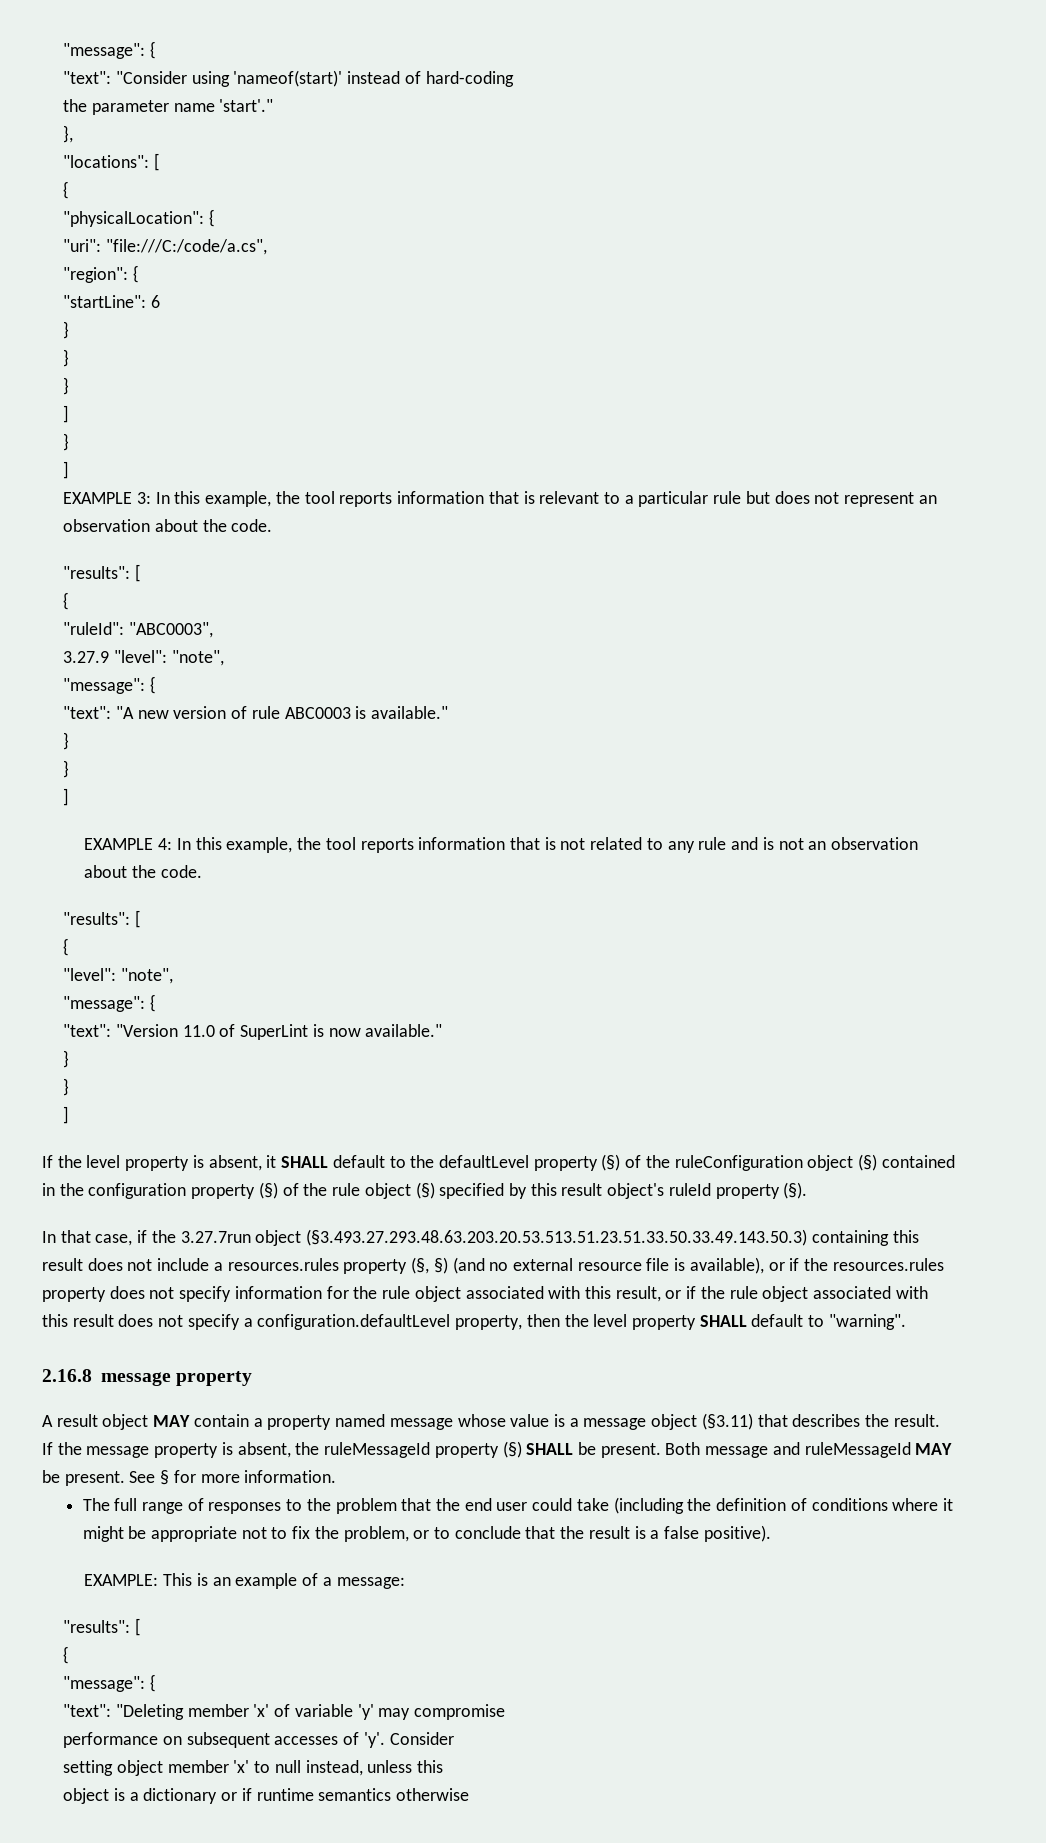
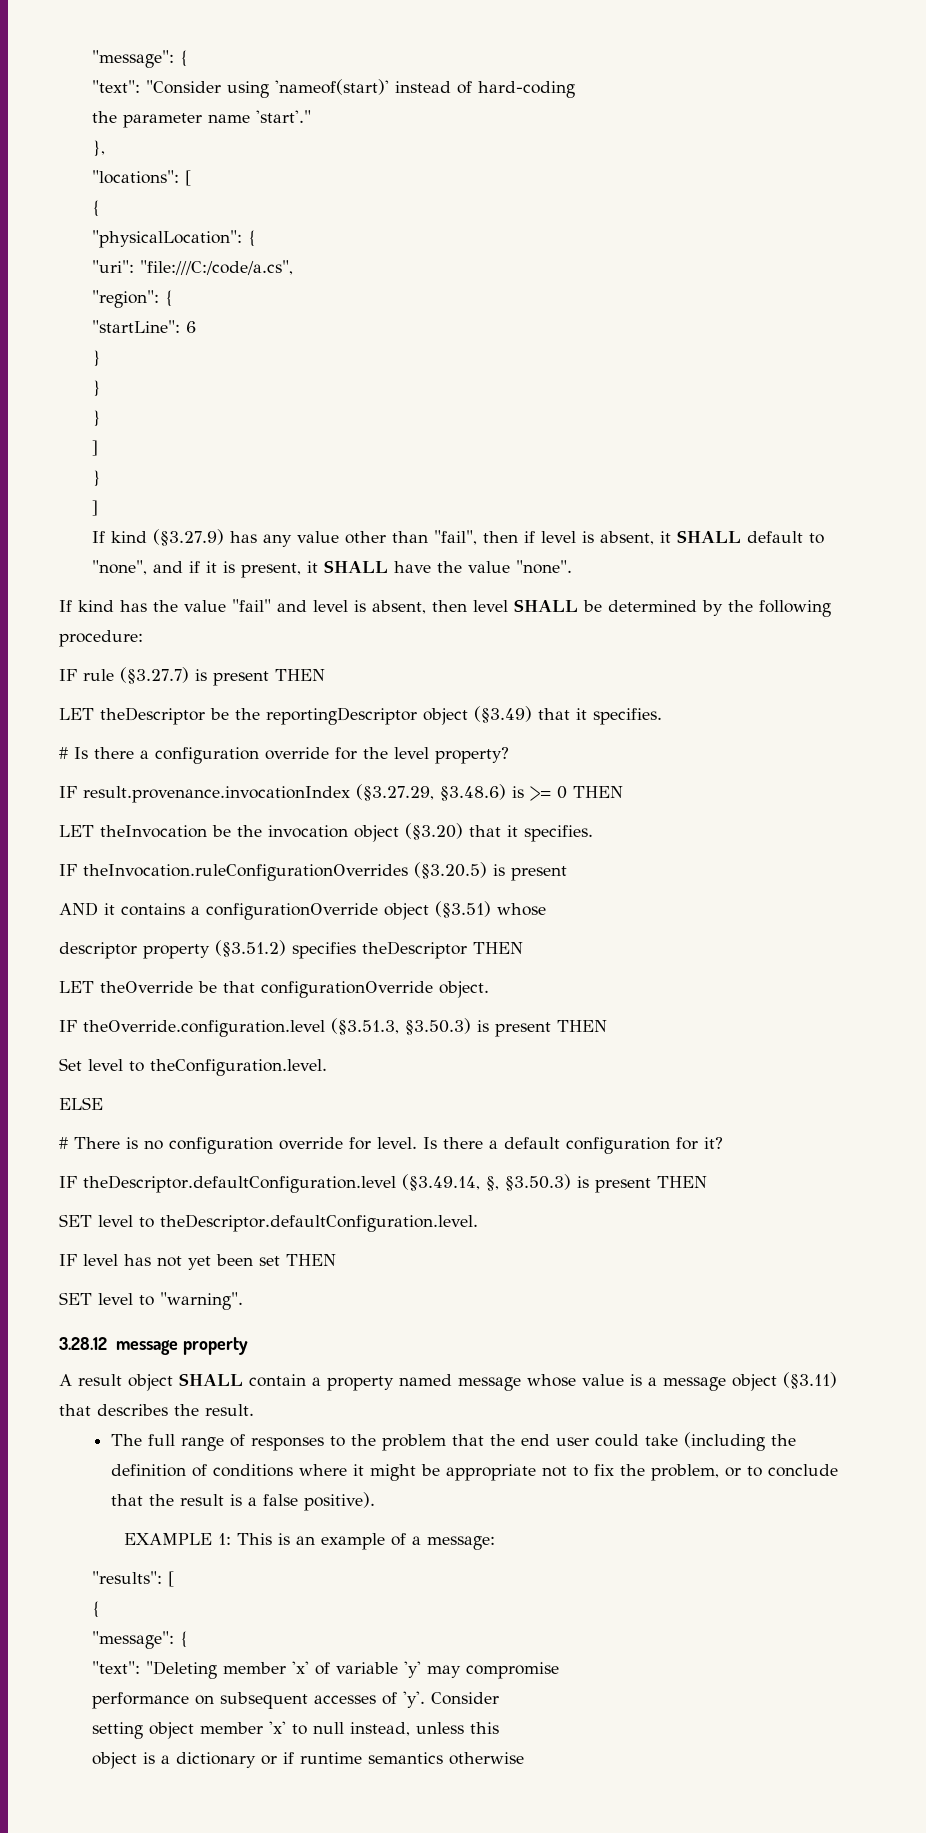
[63,491,937,507] [63,519,273,532] [63,564,141,582] [63,592,70,610] [63,622,213,638] [63,650,224,666] [63,676,156,694] [63,706,449,719] [63,732,70,750] [63,760,70,778] [63,788,70,806] [84,837,918,853] [84,865,202,878] [63,910,141,928] [63,938,70,956] [63,968,173,984] [63,994,156,1012] [63,1024,443,1040] [63,1050,70,1068] [63,1078,70,1096] [63,1106,70,1124] [42,1155,190,1171] EXAMPLE 3: In this example, the tool reports information that is relevant to a particular rule but does not represent an observation about the code. // "results": [ // { // "ruleId": "ABC0003", // 3.27.9 "level": "note", // "message": { // "text": "A new version of rule ABC0003 is available." // } // } // ] // EXAMPLE 4: In this example, the tool reports information that is not related to any rule and is not an observation about the code. // "results": [ // { // "level": "note", // "message": { // "text": "Version 11.0 of SuperLint is now available." // } // } // ] // If the level property -> [91,529,576,547] If kind (§3.27.9) has any value other than "fail", then if level
[410,1154,955,1171] [42,1182,808,1199] [42,1229,919,1246] [42,1257,944,1274] [42,1286,928,1302] [42,1314,804,1330] the defaultLevel property (§) of the ruleConfiguration object (§) contained in the configuration property (§) of the rule object (§) specified by this result object's ruleId property (§). // In that case, if the 3.27.7run object (§3.493.27.293.48.63.203.20.53.513.51.23.51.33.50.33.49.143.50.3) containing this result does not include a resources.rules property (§, §) (and no external resource file is available), or if the resources.rules property does not specify information for the rule object associated with this result, or if the rule object associated with this result does not specify a configuration.defaultLevel property, then the level property SHALL default -> [91,560,572,578] [59,599,831,617] [59,630,143,647] [59,667,325,686] [59,706,662,725] [59,747,509,764] [59,784,623,803] [59,823,593,842] [59,862,567,881] [59,901,546,920] [59,940,523,959] [59,981,489,998] [59,1018,607,1037] [59,1058,327,1076] [59,1097,103,1110] [59,1137,723,1154] [59,1174,707,1193] [59,1214,478,1232] [59,1254,336,1270] [59,1292,133,1305] "none", and if it is present, it SHALL have the value "none". // If kind has the value "fail" and level is absent, then level SHALL be determined by the following procedure: // IF rule (§3.27.7) is present THEN // LET theDescriptor be the reportingDescriptor object (§3.49) that it specifies. // # Is there a configuration override for the level property? // IF result.provenance.invocationIndex (§3.27.29, §3.48.6) is >= 0 THEN // LET theInvocation be the invocation object (§3.20) that it specifies. // IF theInvocation.ruleConfigurationOverrides (§3.20.5) is present // AND it contains a configurationOverride object (§3.51) whose // descriptor property (§3.51.2) specifies theDescriptor THEN // LET theOverride be that configurationOverride object. // IF theOverride.configuration.level (§3.51.3, §3.50.3) is present THEN // Set level to theConfiguration.level. // ELSE // # There is no configuration override for level. Is there a default configuration for it? // IF theDescriptor.defaultConfiguration.level (§3.49.14, §, §3.50.3) is present THEN // SET level to theDescriptor.defaultConfiguration.level. // IF level has not yet been set THEN // SET level
[42,1369,92,1382] 2.16.8 -> [59,1337,107,1350] 3.28.12
[153,1415,191,1427] MAY -> [179,1373,243,1386] SHALL
[42,1441,953,1458] [42,1470,337,1486] If the message property is absent, the ruleMessageId property (§) SHALL be present. Both message and ruleMessageId MAY be present. See § for more information. -> (254, 1410) none
[84,1574,159,1586] EXAMPLE: -> [124,1533,232,1545] EXAMPLE 1:

